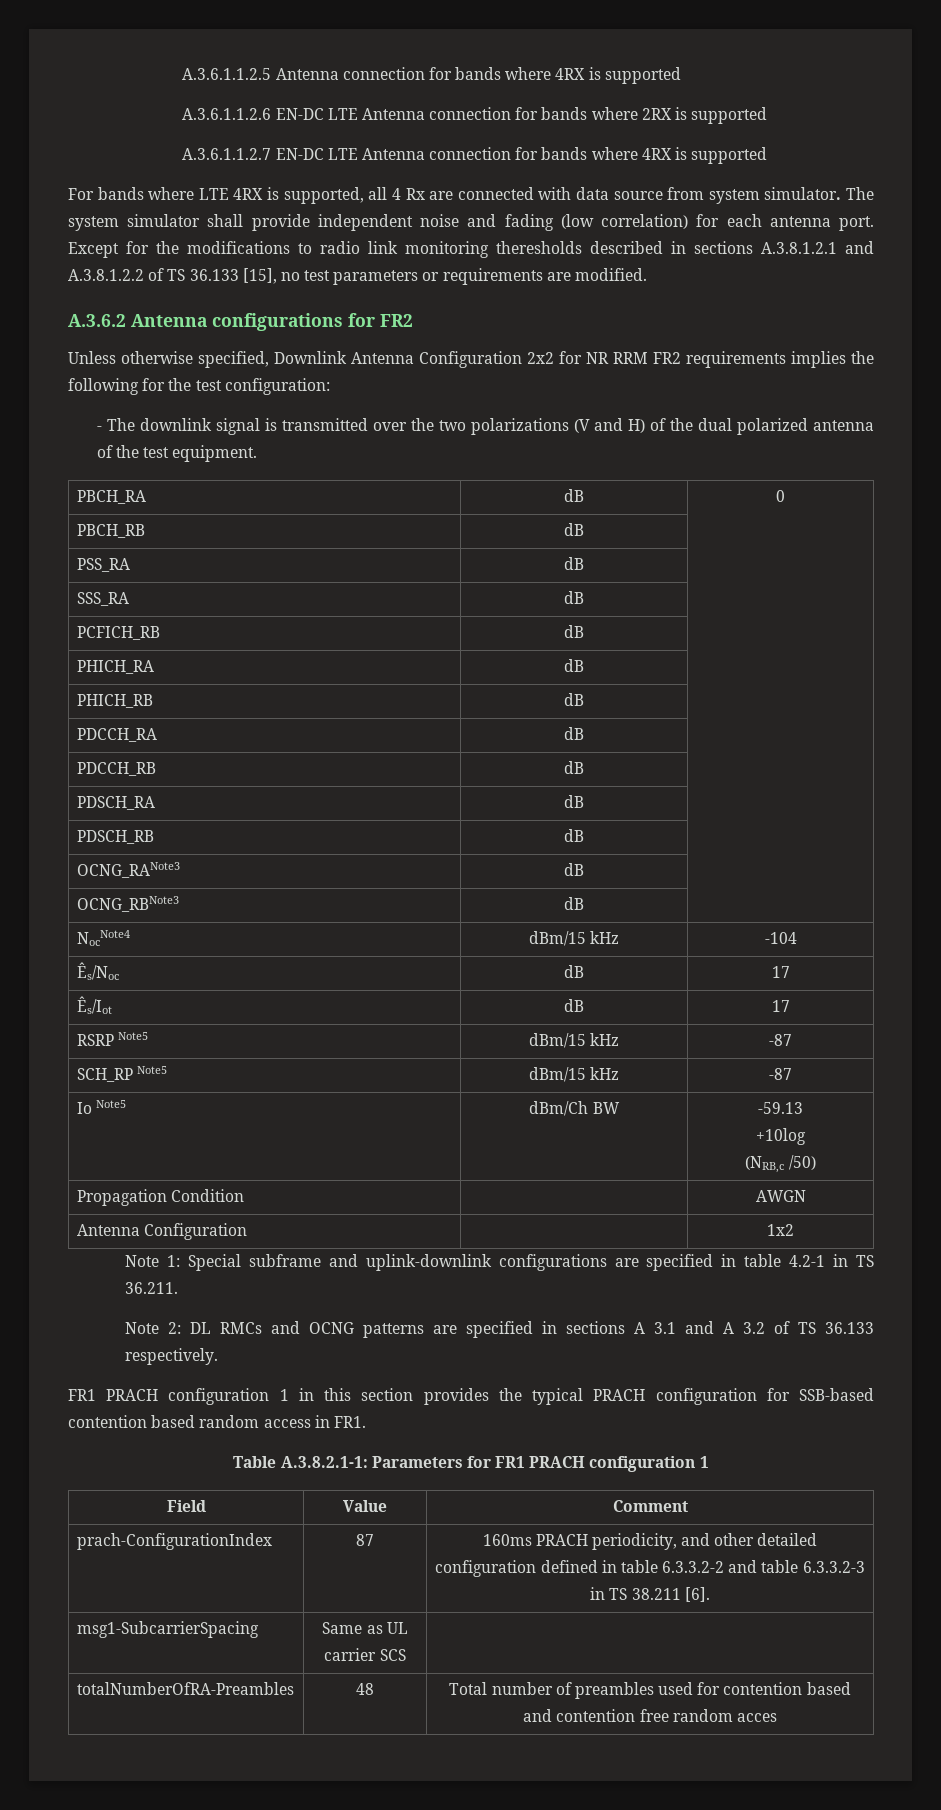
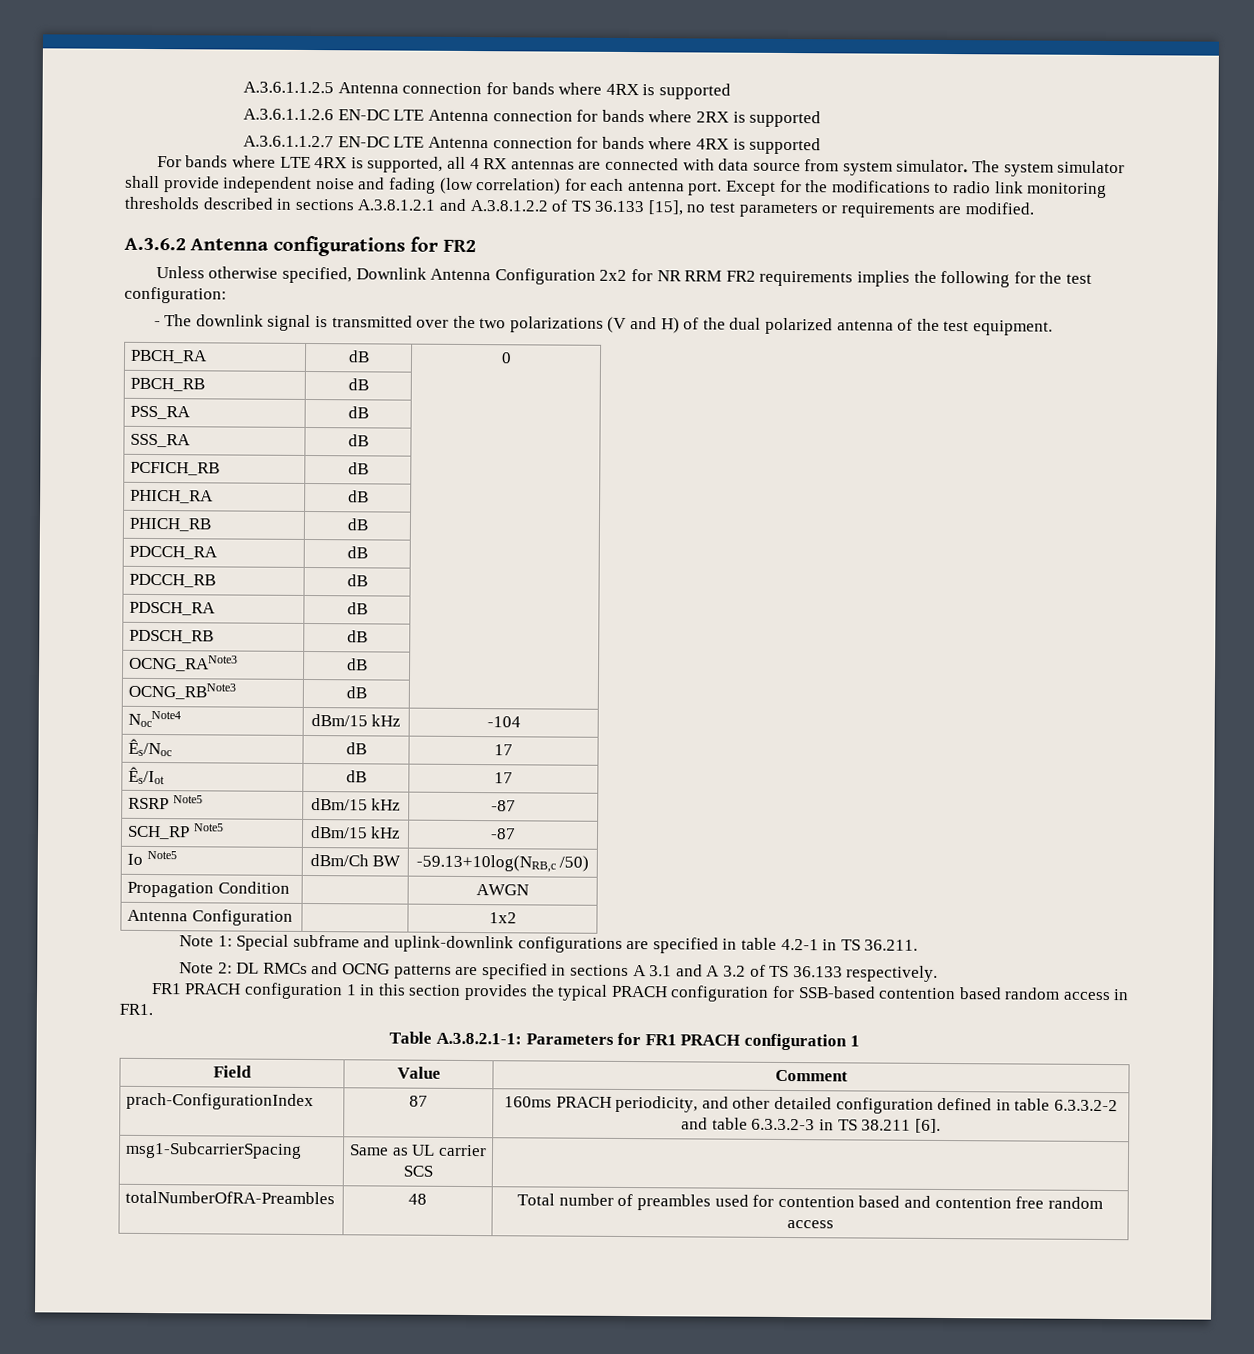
[405,188,425,200] Rx -> [483,158,575,170] RX antennas
[496,241,582,254] theresholds -> [124,196,200,210] thresholds
[758,1102,803,1114] [756,1128,806,1145] [745,1156,785,1173] -59.13 // +10log // (NRB,c -> [415,854,556,873] -59.13+10log(NRB,c
[736,1713,777,1722] acces -> [786,1220,834,1229] access

